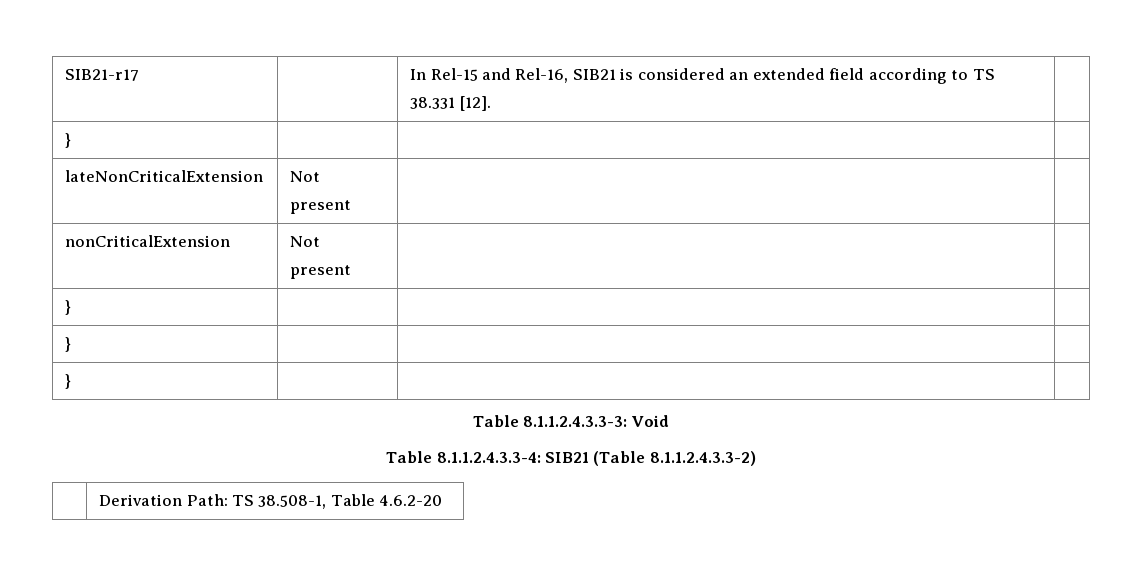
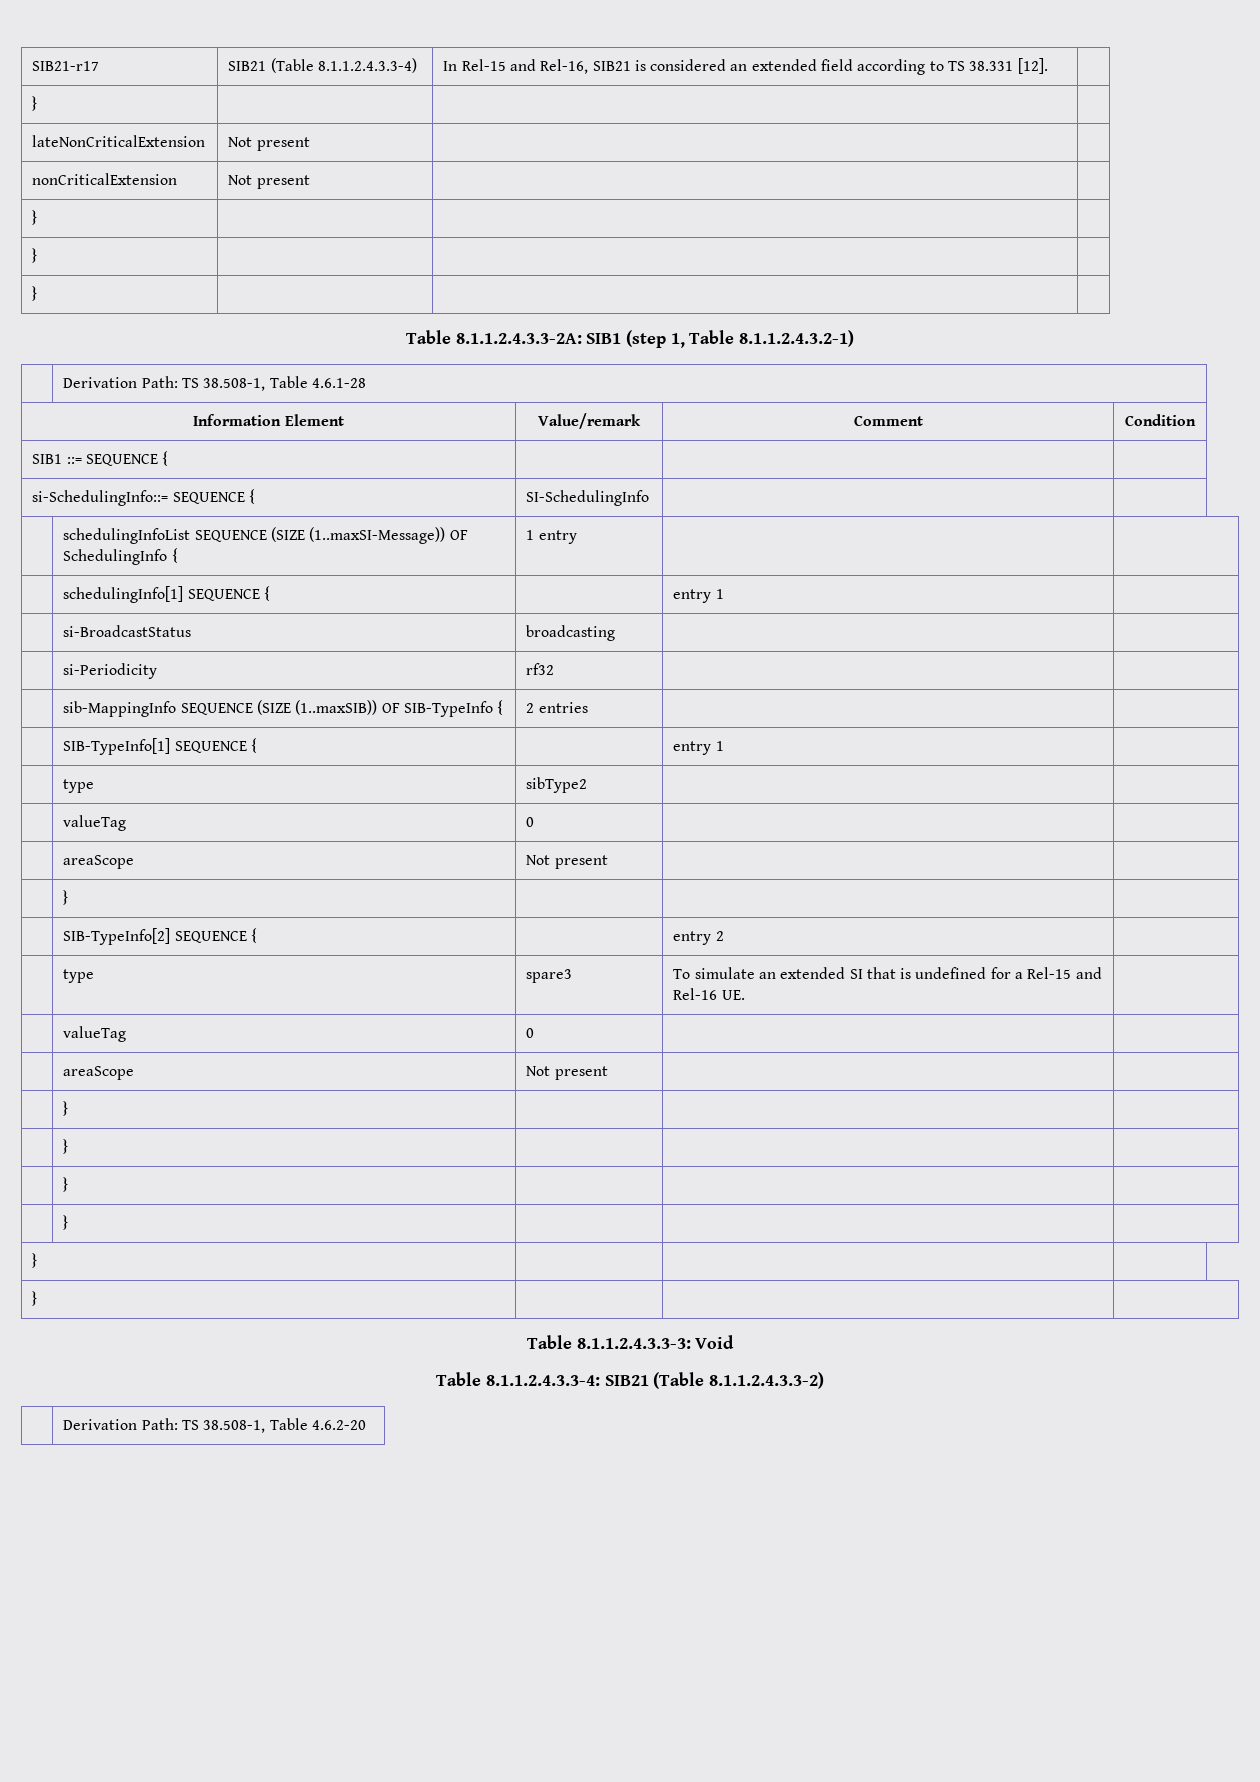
(140, 75) none -> [228,58,417,73] SIB21 (Table 8.1.1.2.4.3.3-4)
(72, 381) none -> [405,330,855,348] [63,376,366,391] [193,414,344,426] [538,413,641,429] [853,415,923,426] [1125,414,1196,426] [32,451,169,466] [32,489,255,506] [526,490,650,506] [63,527,468,544] [63,548,178,565] [526,530,577,544] [63,586,270,603] [673,589,724,603] [63,625,192,637] [526,625,616,641] [63,663,158,679] [526,663,555,675] [63,700,504,717] [526,702,588,713] [63,738,257,755] [673,741,724,755] [63,779,95,793] [526,777,588,793] [63,815,127,831] [526,817,535,827] [63,855,135,869] [526,855,608,869] [63,890,69,905] [63,928,257,945] [673,931,724,945] [63,969,95,983] [526,969,573,983] [673,967,1102,979] [673,988,745,1000] [63,1026,127,1042] [526,1028,535,1038] [63,1066,135,1080] [526,1066,608,1080] [63,1101,69,1116] [63,1139,69,1154] [63,1177,69,1192] [63,1215,69,1230] [32,1253,38,1268] [32,1291,38,1306] // Table 8.1.1.2.4.3.3-2A: SIB1 (step 1, Table 8.1.1.2.4.3.2-1) // | Derivation Path: TS 38.508-1, Table 4.6.1-28 // Information Element | Value/remark | Comment | Condition // SIB1 ::= SEQUENCE { | | | // si-SchedulingInfo::= SEQUENCE { | SI-SchedulingInfo | | // | schedulingInfoList SEQUENCE (SIZE (1..maxSI-Message)) OF SchedulingInfo { | 1 entry | | // | schedulingInfo[1] SEQUENCE { | | entry 1 | // | si-BroadcastStatus | broadcasting | | // | si-Periodicity | rf32 | | // | sib-MappingInfo SEQUENCE (SIZE (1..maxSIB)) OF SIB-TypeInfo { | 2 entries | | // | SIB-TypeInfo[1] SEQUENCE { | | entry 1 | // | type | sibType2 | | // | valueTag | 0 | | // | areaScope | Not present | | // | } | | | // | SIB-TypeInfo[2] SEQUENCE { | | entry 2 | // | type | spare3 | To simulate an extended SI that is undefined for a Rel-15 and Rel-16 UE. | // | valueTag | 0 | | // | areaScope | Not present | | // | } | | | // | } | | | // | } | | | // | } | | | // } | | | // } | | |

